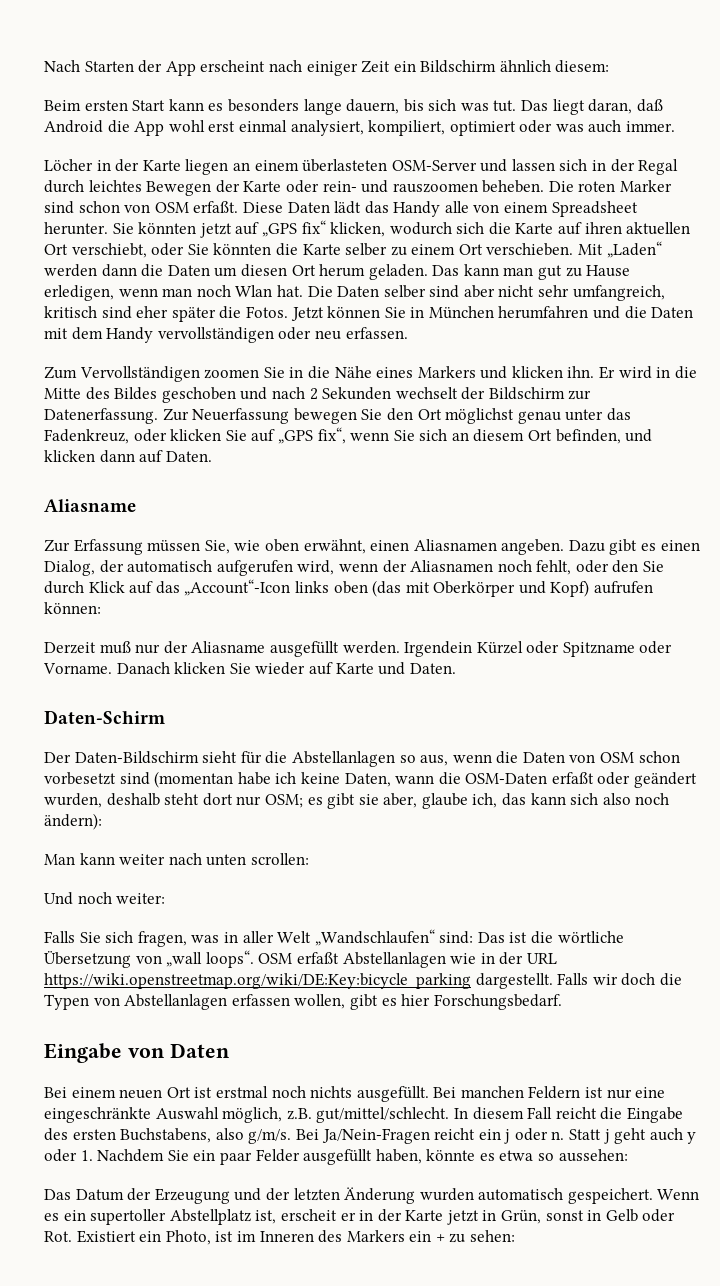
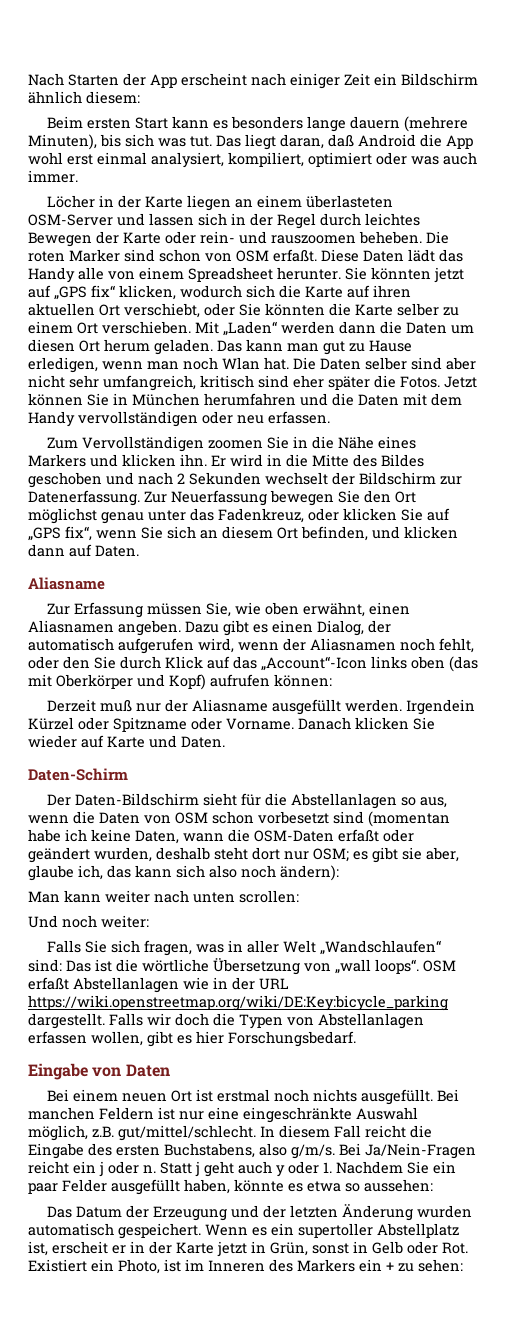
[346,99,400,114] dauern, -> [350,116,469,132] [28,134,97,150] dauern (mehrere Minuten),
[638,159,679,175] Regal -> [277,213,316,229] Regel

